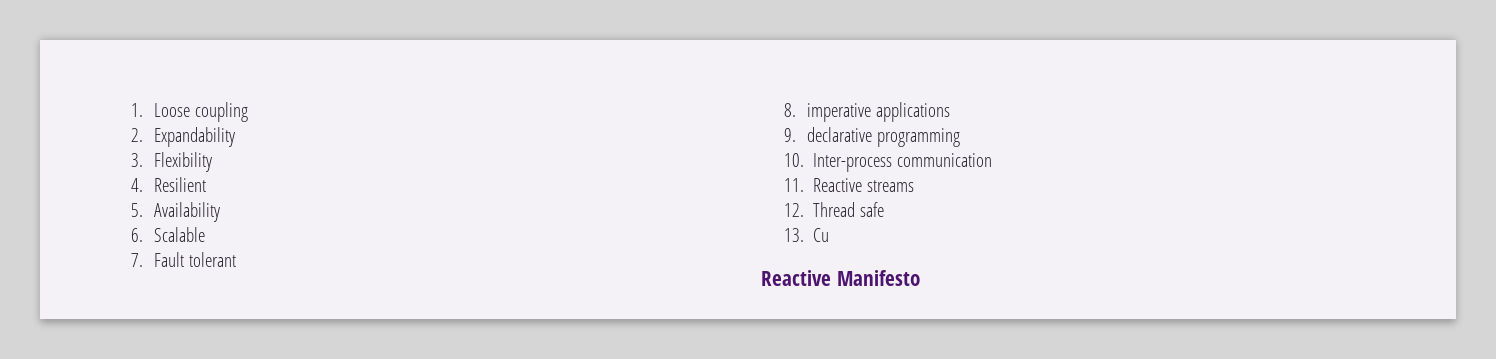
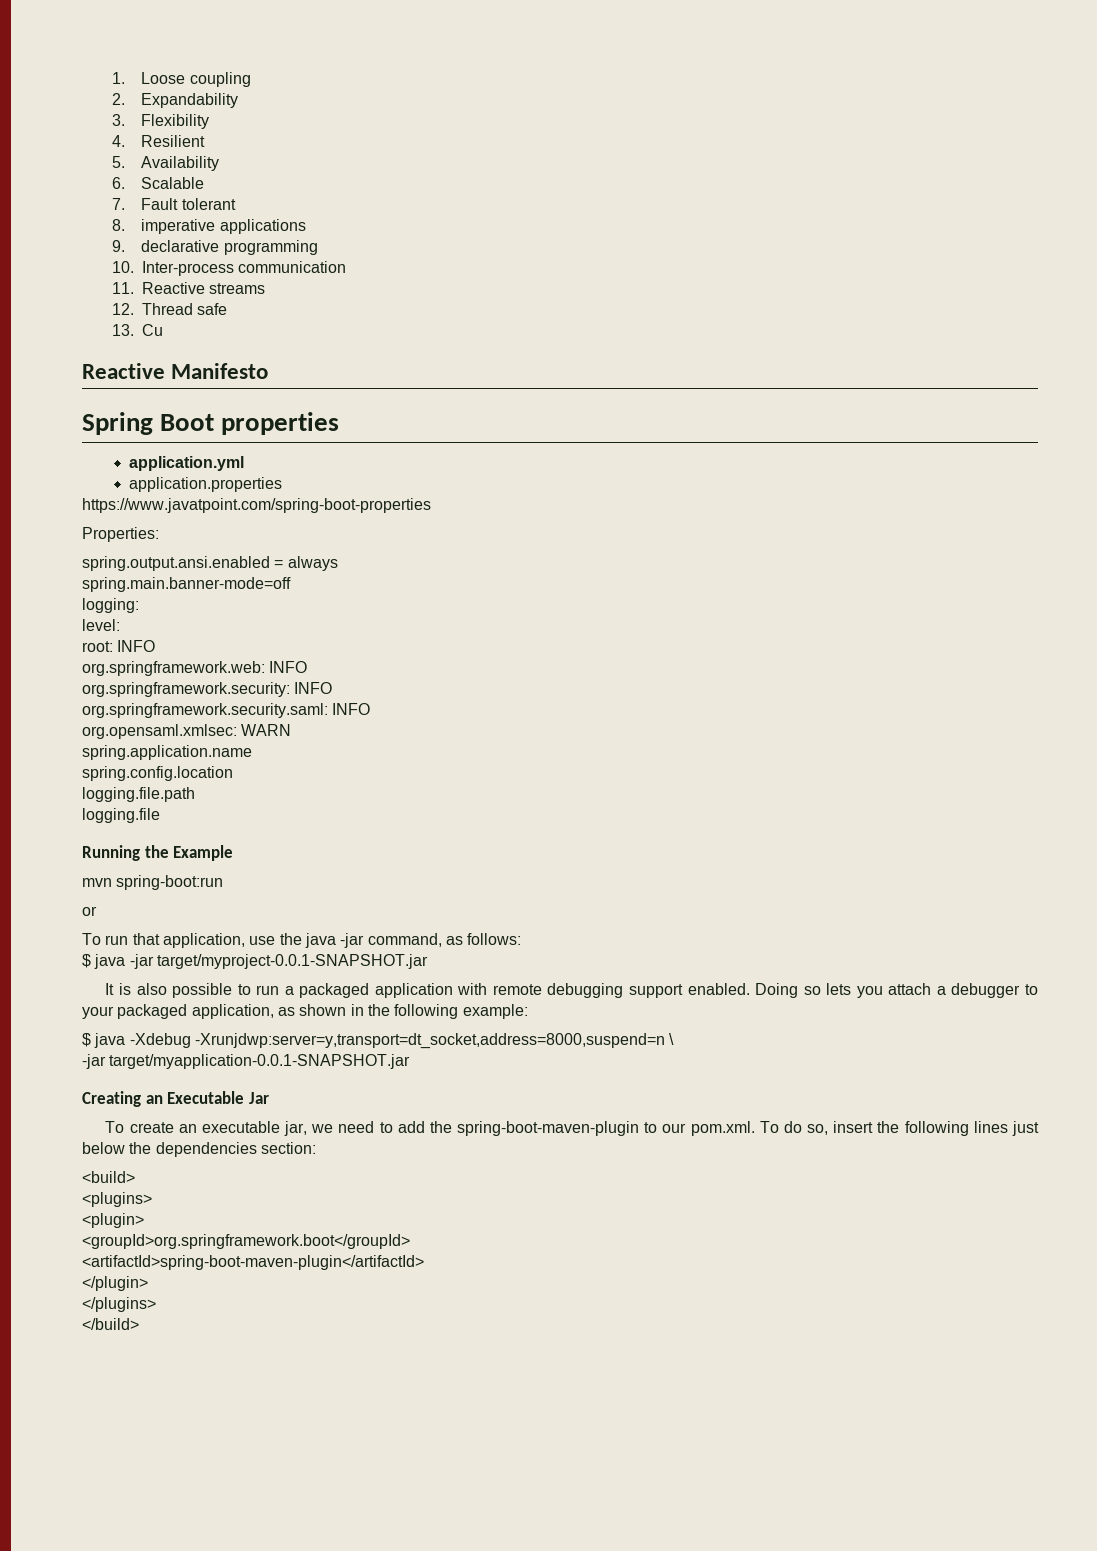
(920, 278) none -> [82,412,340,435] [129,456,245,471] [129,477,283,492] [82,498,431,513] [82,527,159,542] [82,556,338,571] [82,577,291,592] [82,598,139,613] [82,619,120,631] [82,640,156,652] [82,661,308,676] [82,682,333,697] [82,703,371,718] [82,724,292,739] [82,745,252,760] [82,766,233,781] [82,787,195,802] [82,808,160,823] [82,845,234,861] [82,875,224,890] [82,906,97,916] [82,933,522,948] [82,954,428,969] [105,983,1038,998] [82,1004,528,1019] [82,1033,675,1049] [82,1054,411,1069] [82,1091,269,1107] [105,1121,1040,1136] [82,1142,316,1157] [82,1171,135,1183] [82,1192,152,1207] [82,1213,144,1228] [82,1234,410,1249] [82,1255,424,1270] [82,1276,148,1291] [82,1297,156,1312] [82,1318,139,1330] // Spring Boot properties // application.yml // application.properties // https://www.javatpoint.com/spring-boot-properties // Properties: // spring.output.ansi.enabled = always // spring.main.banner-mode=off // logging: // level: // root: INFO // org.springframework.web: INFO // org.springframework.security: INFO // org.springframework.security.saml: INFO // org.opensaml.xmlsec: WARN // spring.application.name // spring.config.location // logging.file.path // logging.file // Running the Example // mvn spring-boot:run // or // To run that application, use the java -jar command, as follows: // $ java -jar target/myproject-0.0.1-SNAPSHOT.jar // It is also possible to run a packaged application with remote debugging support enabled. Doing so lets you attach a debugger to your packaged application, as shown in the following example: // $ java -Xdebug -Xrunjdwp:server=y,transport=dt_socket,address=8000,suspend=n \ // -jar target/myapplication-0.0.1-SNAPSHOT.jar // Creating an Executable Jar // To create an executable jar, we need to add the spring-boot-maven-plugin to our pom.xml. To do so, insert the following lines just below the dependencies section: // <build> // <plugins> // <plugin> // <groupId>org.springframework.boot</groupId> // <artifactId>spring-boot-maven-plugin</artifactId> // </plugin> // </plugins> // </build>

